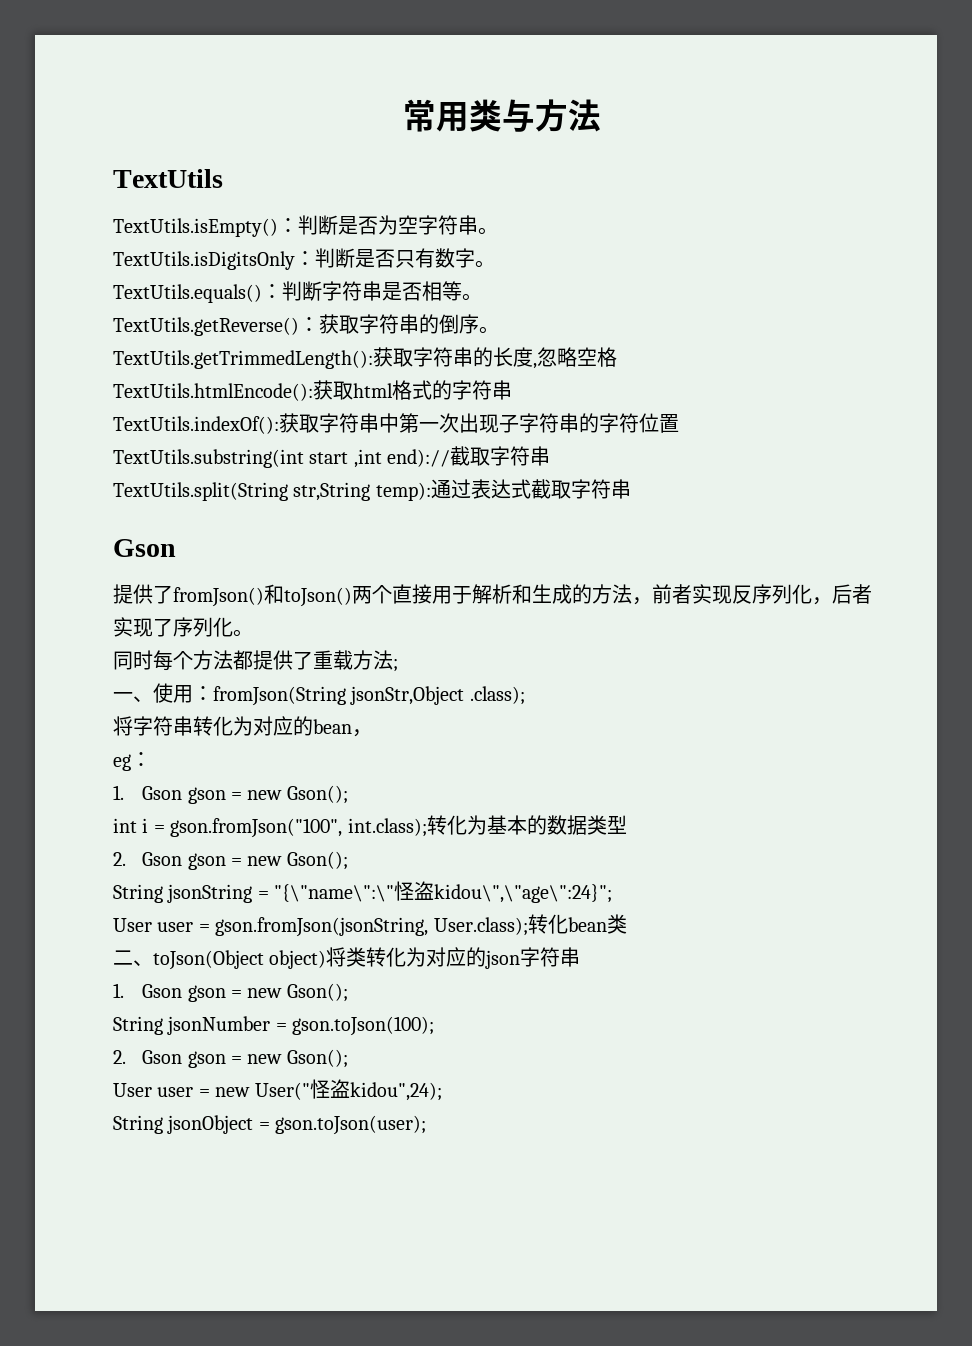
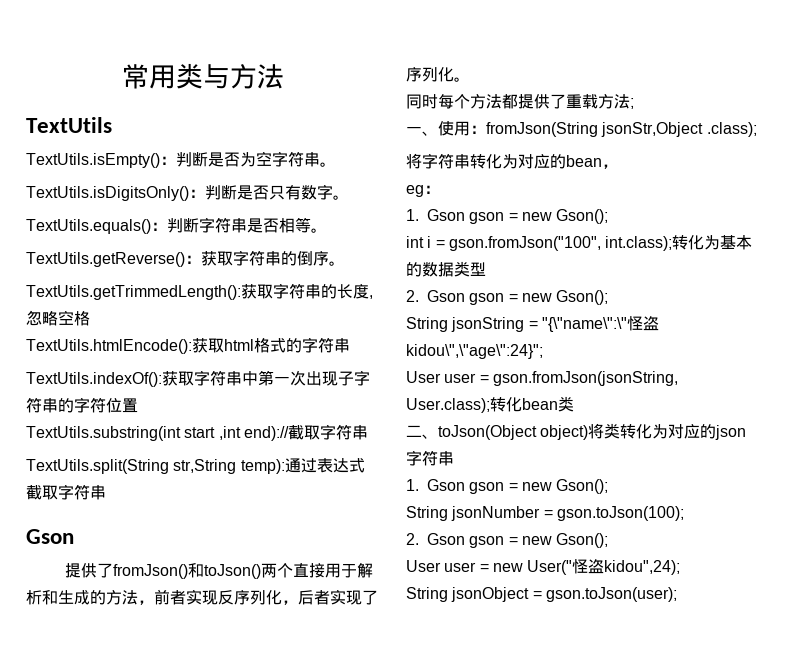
[113,251,295,270] TextUtils.isDigitsOnly -> [26,186,189,201] TextUtils.isDigitsOnly()

